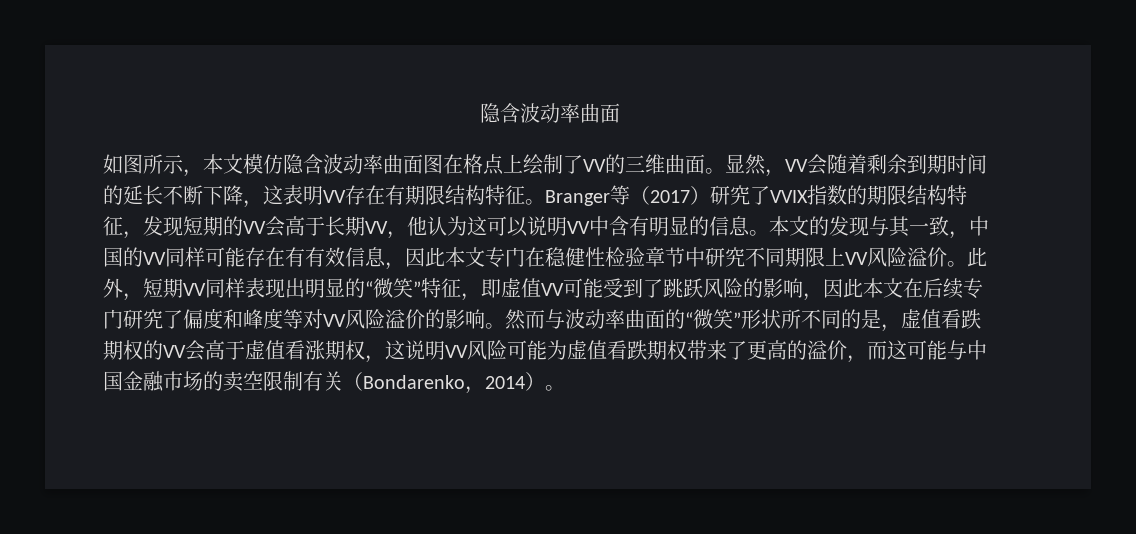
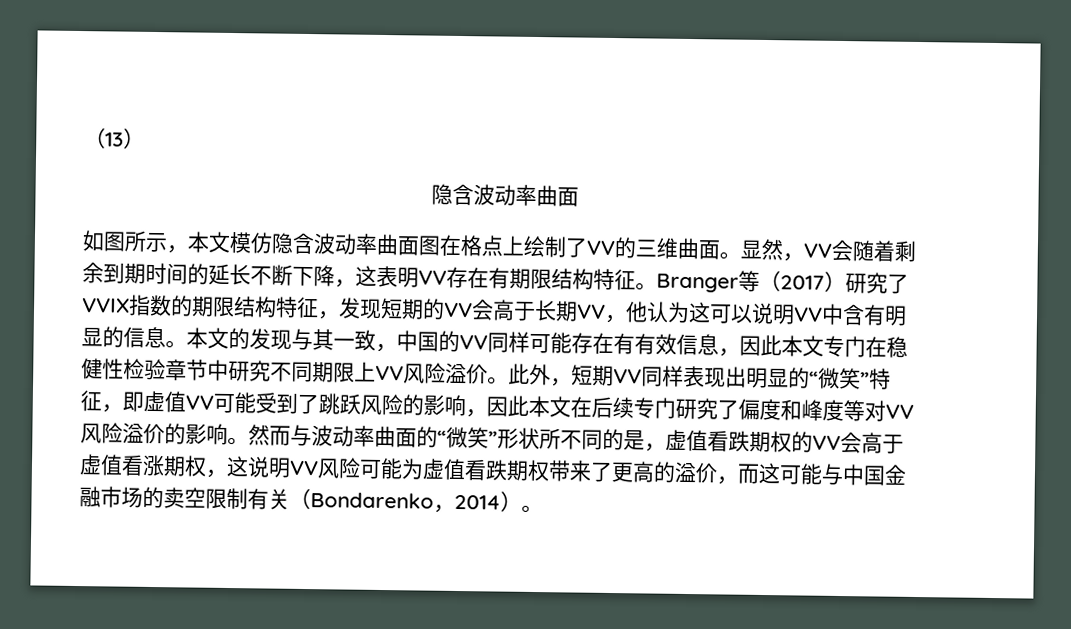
(480, 113) none -> [84,128,145,149] （13） //

